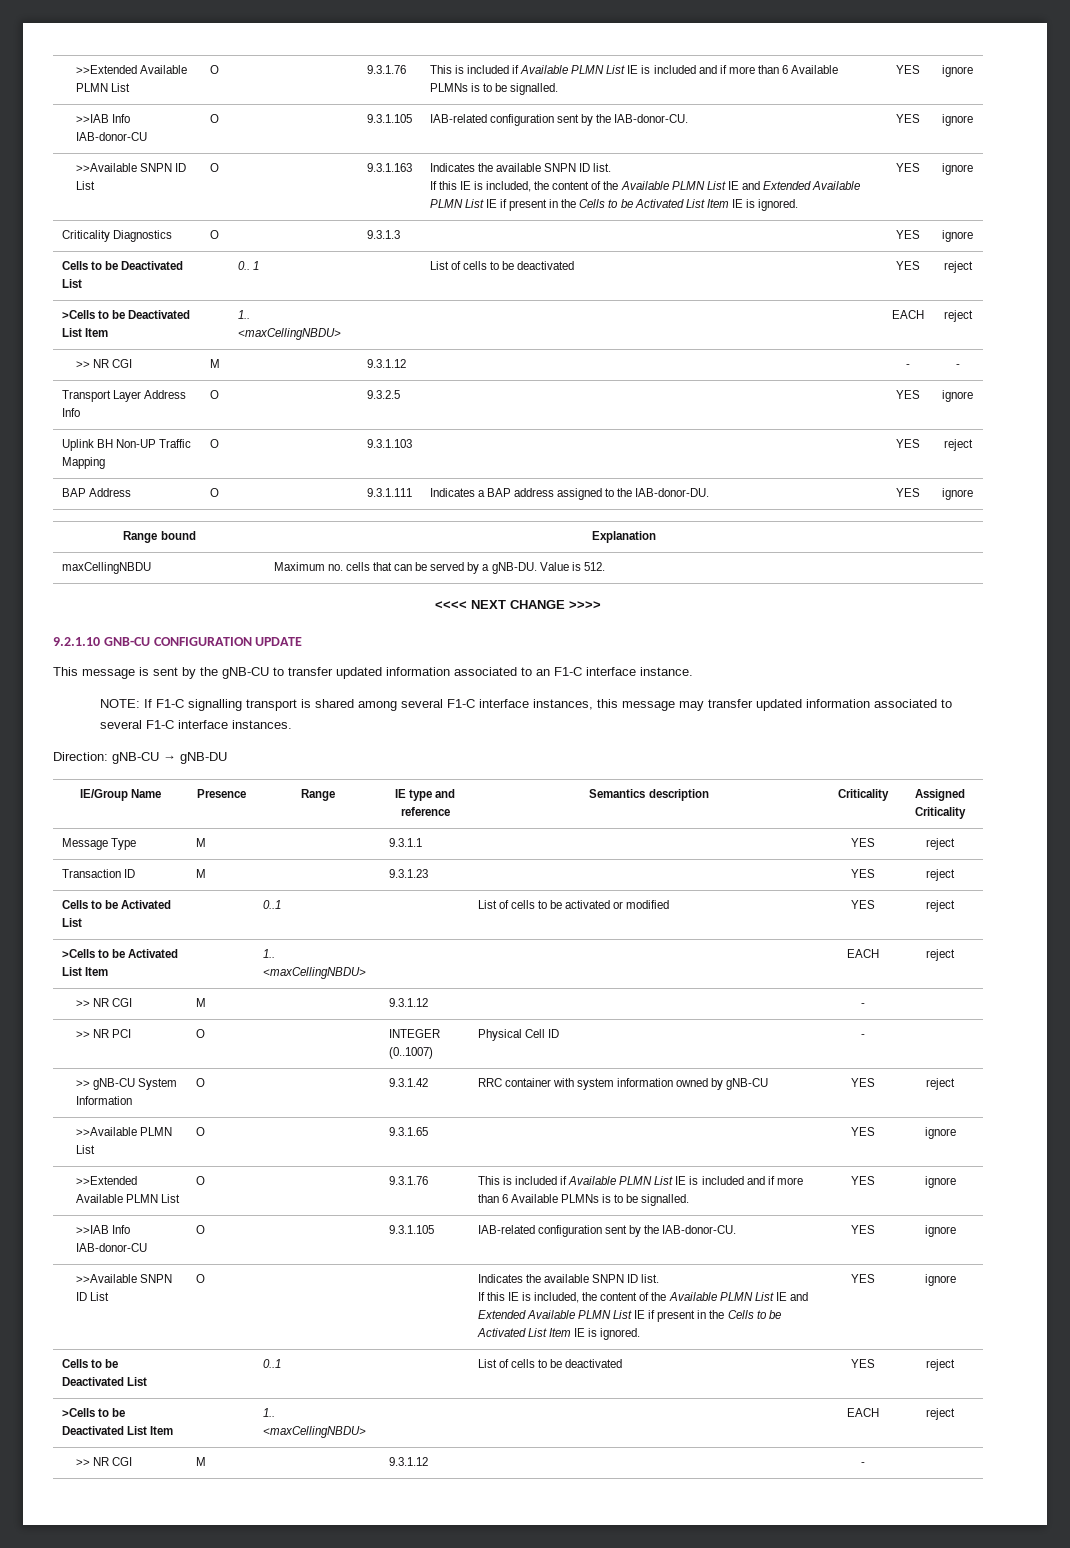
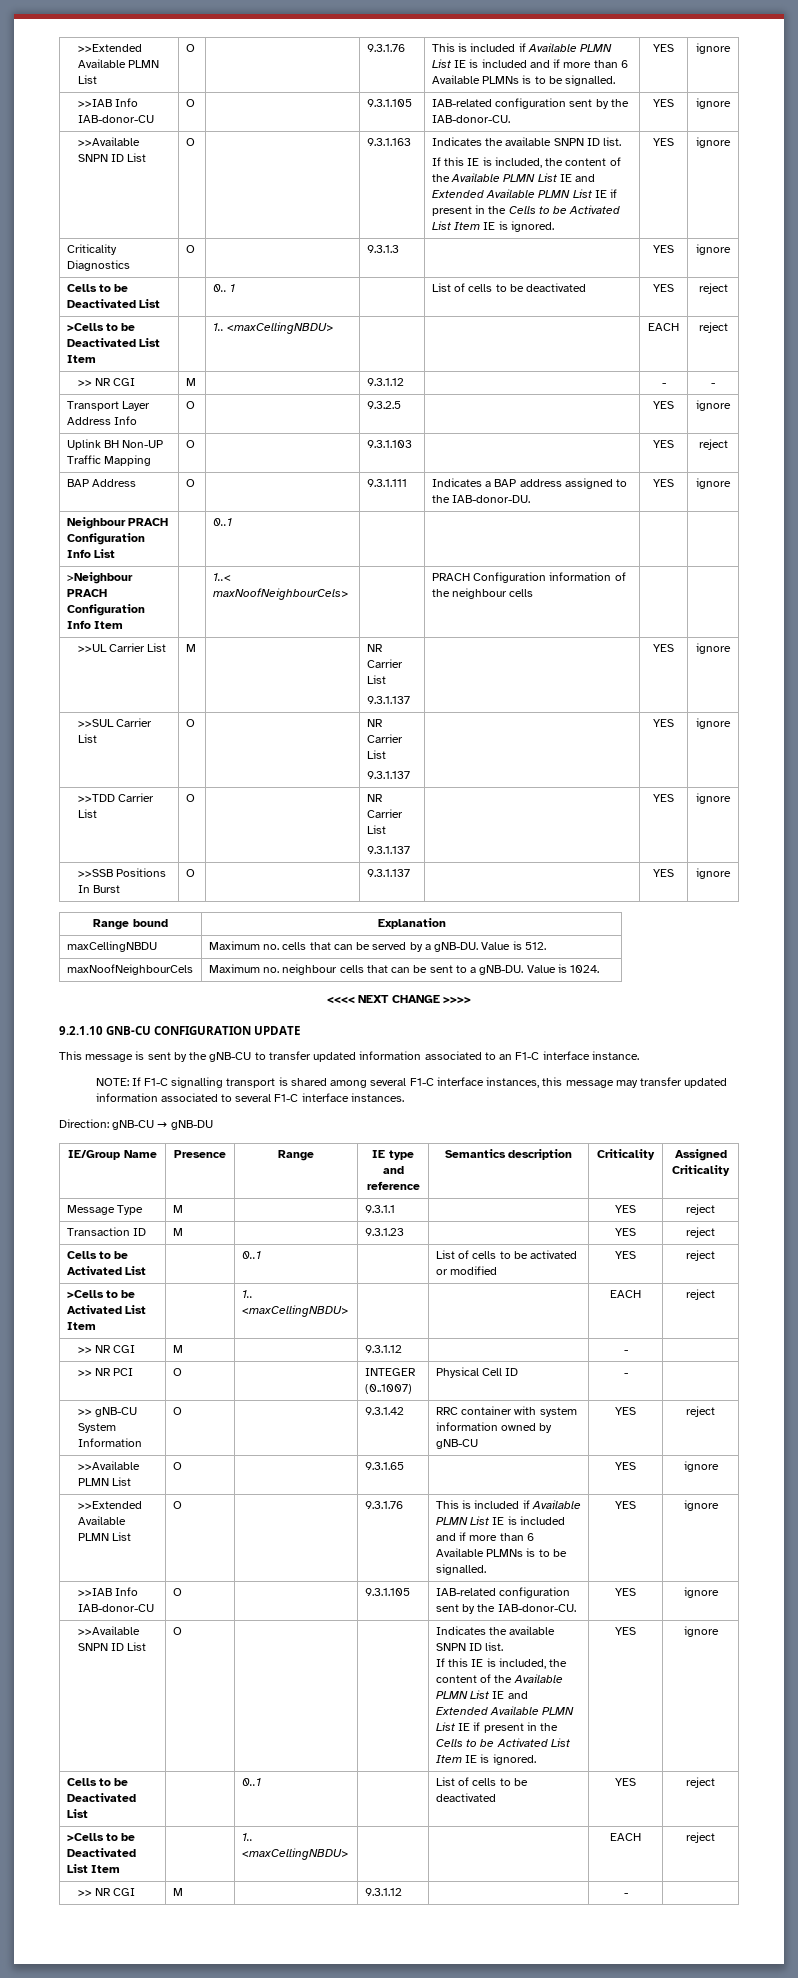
(973, 494) none -> [66,517,169,529] [66,533,145,545] [66,549,116,558] [212,518,232,526] [66,572,133,584] [66,589,107,597] [66,604,145,616] [66,620,124,629] [212,573,231,581] [212,588,348,600] [431,572,626,583] [431,588,534,599] [77,643,167,652] [185,644,196,652] [366,644,383,652] [366,659,403,668] [366,675,386,684] [366,696,410,704] [653,644,674,652] [696,643,731,654] [77,718,153,727] [77,734,97,743] [185,719,195,727] [366,719,383,727] [366,734,403,743] [366,750,386,759] [366,771,410,779] [653,719,674,727] [696,718,731,729] [77,793,155,802] [77,809,97,818] [185,794,195,802] [366,794,383,802] [366,809,403,818] [366,825,386,834] [366,846,410,854] [653,794,674,802] [696,793,731,804] [77,868,167,877] [77,885,121,893] [185,869,195,877] [366,869,410,877] [653,869,674,877] [696,868,731,879] // Neighbour PRACH Configuration Info List | | 0..1 | | | | // >Neighbour PRACH Configuration Info Item | | 1..< maxNoofNeighbourCels> | | PRACH Configuration information of the neighbour cells | | // >>UL Carrier List | M | | NR Carrier List // 9.3.1.137 | | YES | ignore // >>SUL Carrier List | O | | NR Carrier List // 9.3.1.137 | | YES | ignore // >>TDD Carrier List | O | | NR Carrier List // 9.3.1.137 | | YES | ignore // >>SSB Positions In Burst | O | | 9.3.1.137 | | YES | ignore
(605, 566) none -> [66,964,193,975] [208,964,600,975] // maxNoofNeighbourCels | Maximum no. neighbour cells that can be sent to a gNB-DU. Value is 1024.

